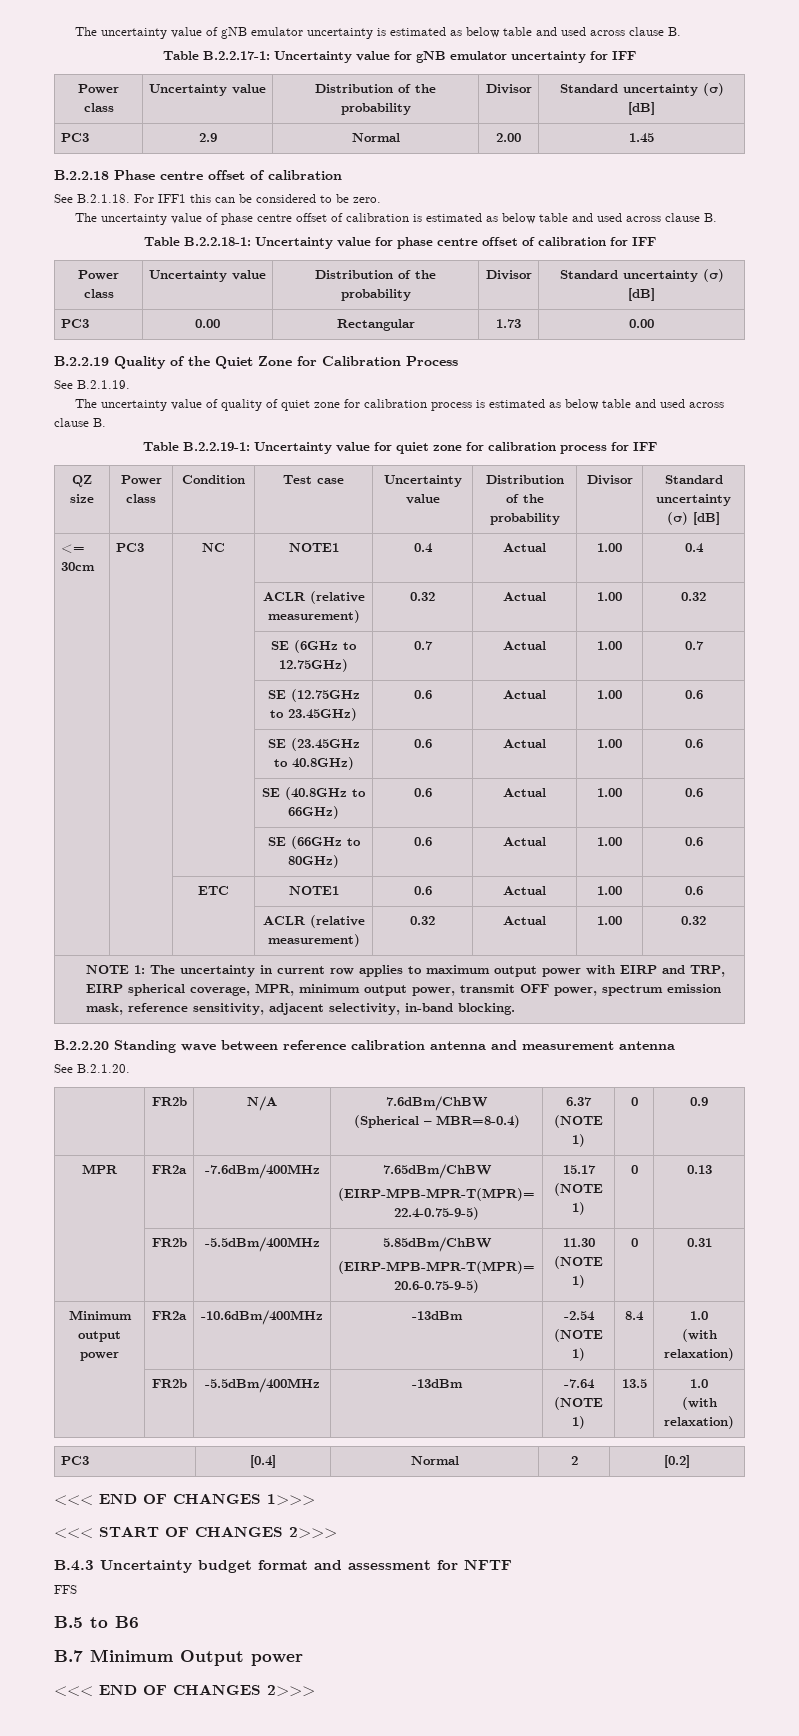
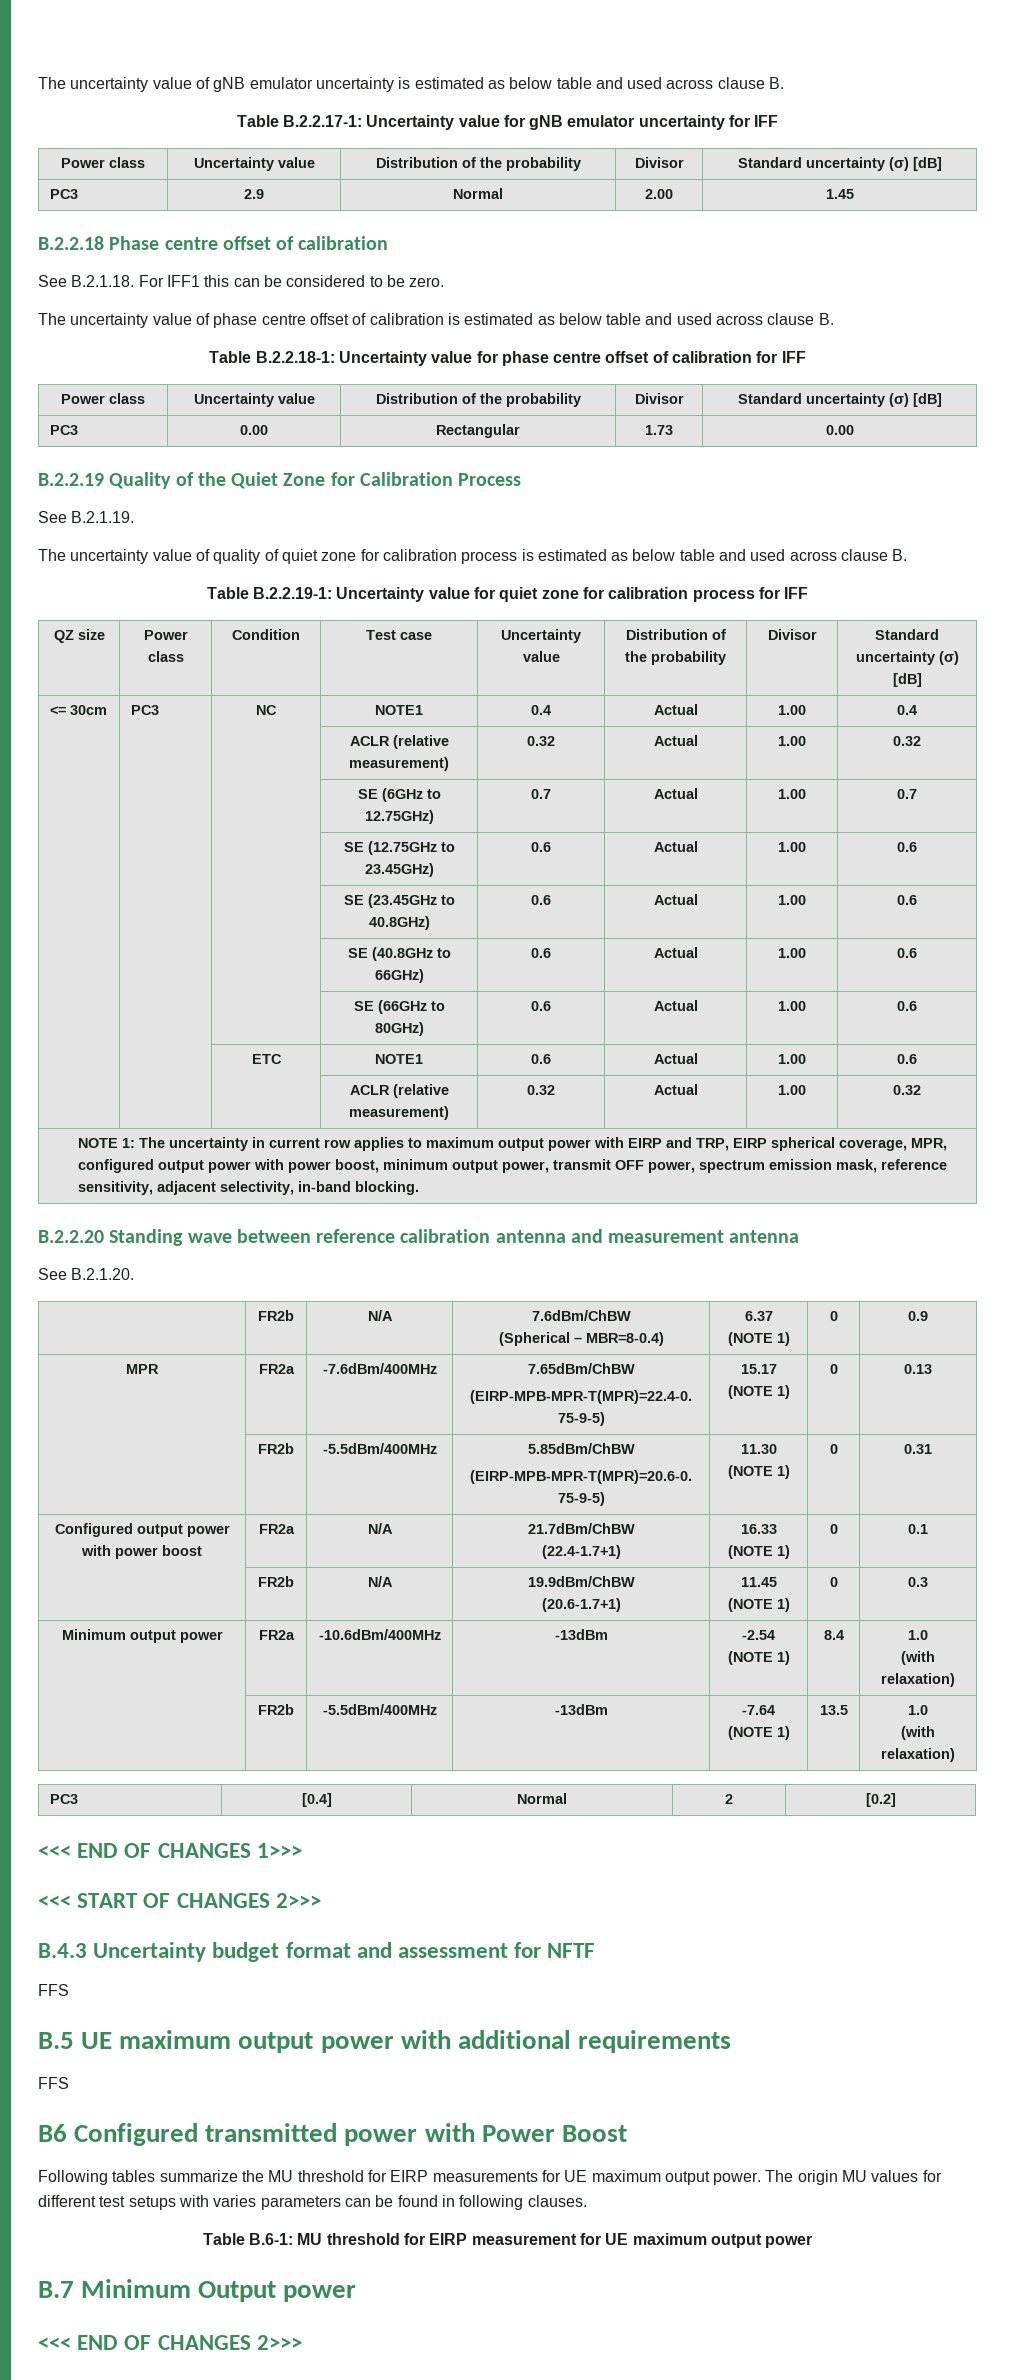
(294, 989) none -> [77,1159,379,1173] configured output power with power boost,
(712, 1242) none -> [54,1523,230,1537] [81,1545,202,1559] [258,1524,295,1534] [367,1523,393,1534] [527,1523,635,1534] [541,1545,621,1559] [740,1524,777,1534] [727,1545,790,1559] [829,1524,838,1534] [908,1524,928,1534] [258,1576,294,1587] [367,1576,393,1587] [527,1576,635,1587] [541,1598,621,1612] [740,1577,777,1587] [727,1598,790,1612] [829,1577,838,1587] [908,1577,928,1587] // Configured output power with power boost | FR2a | N/A | 21.7dBm/ChBW // (22.4-1.7+1) | 16.33 (NOTE 1) | 0 | 0.1 // | FR2b | N/A | 19.9dBm/ChBW // (20.6-1.7+1) | 11.45 (NOTE 1) | 0 | 0.3
[90,1616,139,1628] to B6 -> [81,2030,732,2053] [38,2077,69,2089] [38,2123,627,2146] [38,2170,942,2185] [38,2195,587,2210] [202,2233,813,2248] UE maximum output power with additional requirements // FFS // B6 Configured transmitted power with Power Boost // Following tables summarize the MU threshold for EIRP measurements for UE maximum output power. The origin MU values for different test setups with varies parameters can be found in following clauses. // Table B.6-1: MU threshold for EIRP measurement for UE maximum output power

